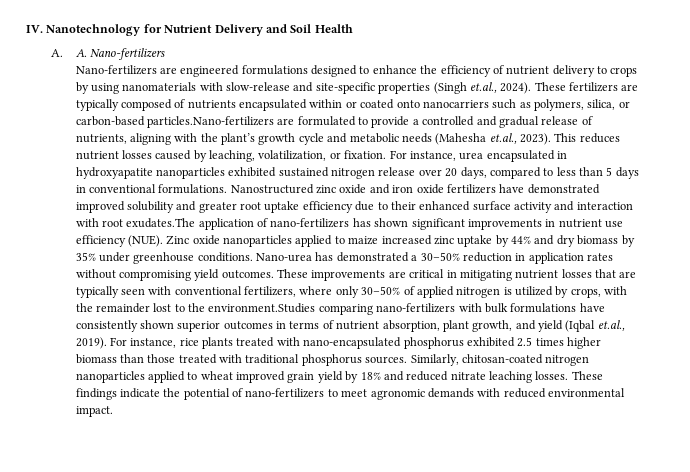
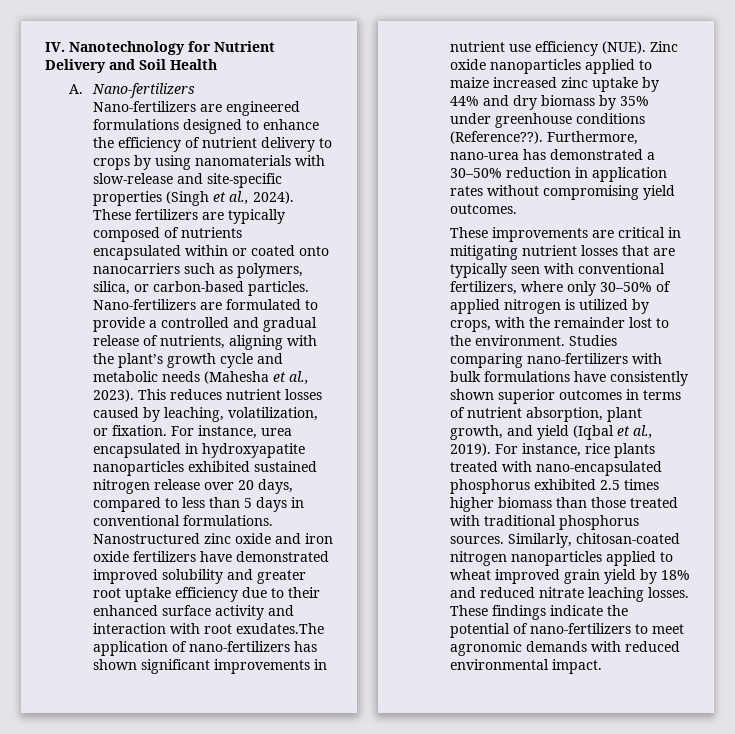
[75,49,87,57] A. -> (83, 89) none
[469,82,497,93] et.al., -> [212,191,249,205] et al.,
[146,116,274,128] particles.Nano-fertilizers -> [247,281,309,296] [92,299,196,310] particles. Nano-fertilizers
[489,133,517,144] et.al., -> [272,371,309,385] et al.,
[197,252,313,262] conditions. Nano-urea -> [575,113,645,124] [449,131,638,145] [449,152,519,160] conditions (Reference??). Furthermore, nano-urea
(274, 274) none -> (517, 209) //
[208,303,316,313] environment.Studies -> [474,335,617,346] environment. Studies
[597,320,625,331] et.al., -> [616,425,653,439] et al.,

